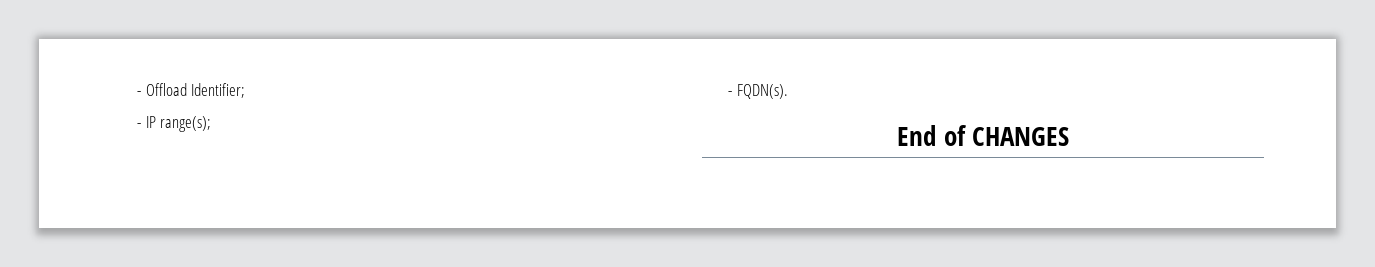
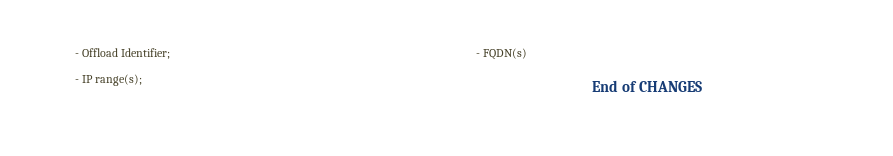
[736,84,788,99] FQDN(s). -> [483,48,528,60] FQDN(s)

